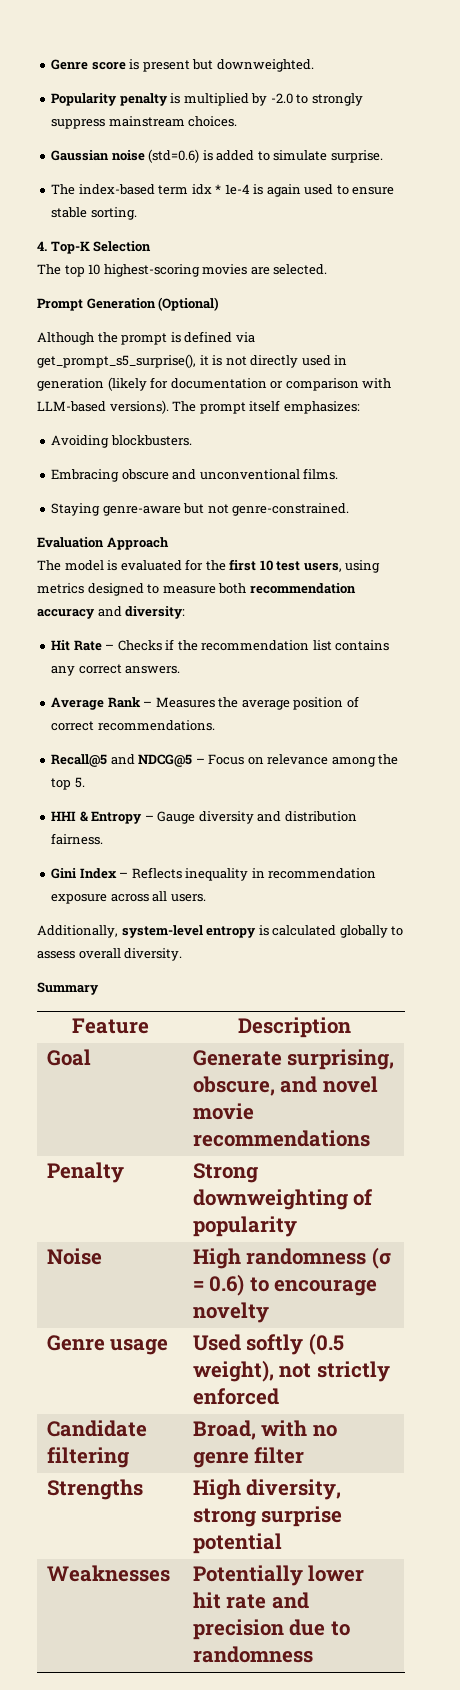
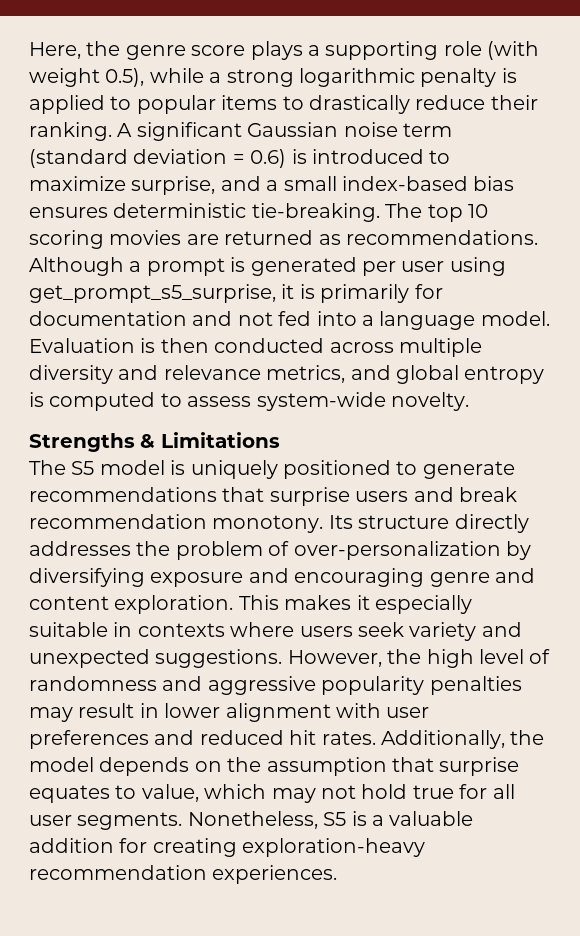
[51,59,314,72] [51,93,363,106] [51,116,238,129] [51,149,383,163] [51,184,395,197] [51,207,137,220] [37,241,152,254] Genre score is present but downweighted. // Popularity penalty is multiplied by -2.0 to strongly suppress mainstream choices. // Gaussian noise (std=0.6) is added to simulate surprise. // The index-based term idx * 1e-4 is again used to ensure stable sorting. // 4. Top-K Selection // -> [29,41,540,60] [29,68,517,87] [29,95,538,114] [29,122,452,141] [29,149,451,168] [29,176,515,195] [29,203,380,222] Here, the genre score plays a supporting role (with weight 0.5), while a strong logarithmic penalty is applied to popular items to drastically reduce their ranking. A significant Gaussian noise term (standard deviation = 0.6) is introduced to maximize surprise, and a small index-based bias ensures deterministic tie-breaking.
[103,264,200,277] highest-scoring -> [29,230,104,249] scoring
[273,264,328,275] [37,297,220,311] [37,331,255,345] [37,354,348,368] [37,377,392,391] [37,400,360,414] [51,435,192,448] [51,468,339,482] [51,503,350,516] [37,537,169,550] [37,560,61,571] selected. // Prompt Generation (Optional) // Although the prompt is defined via get_prompt_s5_surprise(), it is not directly used in generation (likely for documentation or comparison with LLM-based versions). The prompt itself emphasizes: // Avoiding blockbusters. // Embracing obscure and unconventional films. // Staying genre-aware but not genre-constrained. // Evaluation Approach // The -> [224,230,538,245] [29,257,506,276] [29,284,443,303] [29,311,550,330] [29,338,482,357] [29,365,545,384] [29,392,469,411] [29,432,280,452] [29,460,95,475] returned as recommendations. Although a prompt is generated per user using get_prompt_s5_surprise, it is primarily for documentation and not fed into a language model. Evaluation is then conducted across multiple diversity and relevance metrics, and global entropy is computed to assess system-wide novelty. // Strengths & Limitations // The S5
[120,559,381,573] [37,583,356,596] [37,606,186,619] [51,639,390,651] [51,664,181,676] [51,696,359,710] [51,720,215,731] [51,754,399,767] [51,777,85,790] [51,811,357,824] [51,833,104,845] [51,867,377,881] [51,891,206,904] [37,925,404,938] [37,948,183,961] [37,982,99,995] [72,1018,149,1034] [237,1017,351,1038] [46,1049,91,1066] [192,1049,395,1070] [192,1076,378,1096] [192,1103,254,1120] [192,1130,370,1147] [46,1162,124,1183] [192,1163,258,1183] [192,1189,374,1210] [192,1216,297,1237] [46,1248,102,1265] [192,1247,391,1269] [192,1274,378,1296] [192,1302,269,1323] [46,1335,169,1355] [192,1333,344,1355] [192,1360,390,1382] [192,1388,279,1405] [46,1420,147,1437] [46,1447,129,1468] [192,1420,337,1440] [192,1447,305,1468] [46,1479,143,1500] [192,1479,342,1500] [192,1506,343,1527] [192,1533,282,1554] [46,1565,170,1582] [192,1565,365,1586] [192,1592,309,1609] [192,1619,350,1640] [192,1646,313,1663] evaluated for the first 10 test users, using metrics designed to measure both recommendation accuracy and diversity: // Hit Rate – Checks if the recommendation list contains any correct answers. // Average Rank – Measures the average position of correct recommendations. // Recall@5 and NDCG@5 – Focus on relevance among the top 5. // HHI & Entropy – Gauge diversity and distribution fairness. // Gini Index – Reflects inequality in recommendation exposure across all users. // Additionally, system-level entropy is calculated globally to assess overall diversity. // Summary // Feature | Description // Goal | Generate surprising, obscure, and novel movie recommendations // Penalty | Strong downweighting of popularity // Noise | High randomness (σ = 0.6) to encourage novelty // Genre usage | Used softly (0.5 weight), not strictly enforced // Candidate filtering | Broad, with no genre filter // Strengths | High diversity, strong surprise potential // Weaknesses | Potentially lower hit rate and precision due to randomness -> [190,460,515,479] [29,487,517,506] [29,514,529,533] [29,541,531,560] [29,568,535,587] [29,595,472,614] [29,622,522,641] [29,649,551,668] [29,676,522,695] [29,703,430,722] [29,730,545,749] [29,757,520,776] [29,784,515,803] [29,811,474,830] [29,838,426,857] [29,865,338,884] uniquely positioned to generate recommendations that surprise users and break recommendation monotony. Its structure directly addresses the problem of over-personalization by diversifying exposure and encouraging genre and content exploration. This makes it especially suitable in contexts where users seek variety and unexpected suggestions. However, the high level of randomness and aggressive popularity penalties may result in lower alignment with user preferences and reduced hit rates. Additionally, the model depends on the assumption that surprise equates to value, which may not hold true for all user segments. Nonetheless, S5 is a valuable addition for creating exploration-heavy recommendation experiences.

